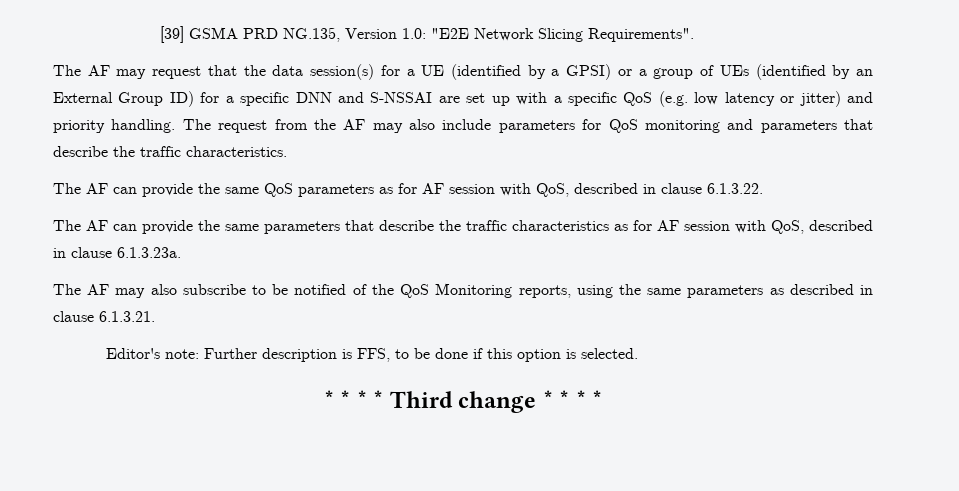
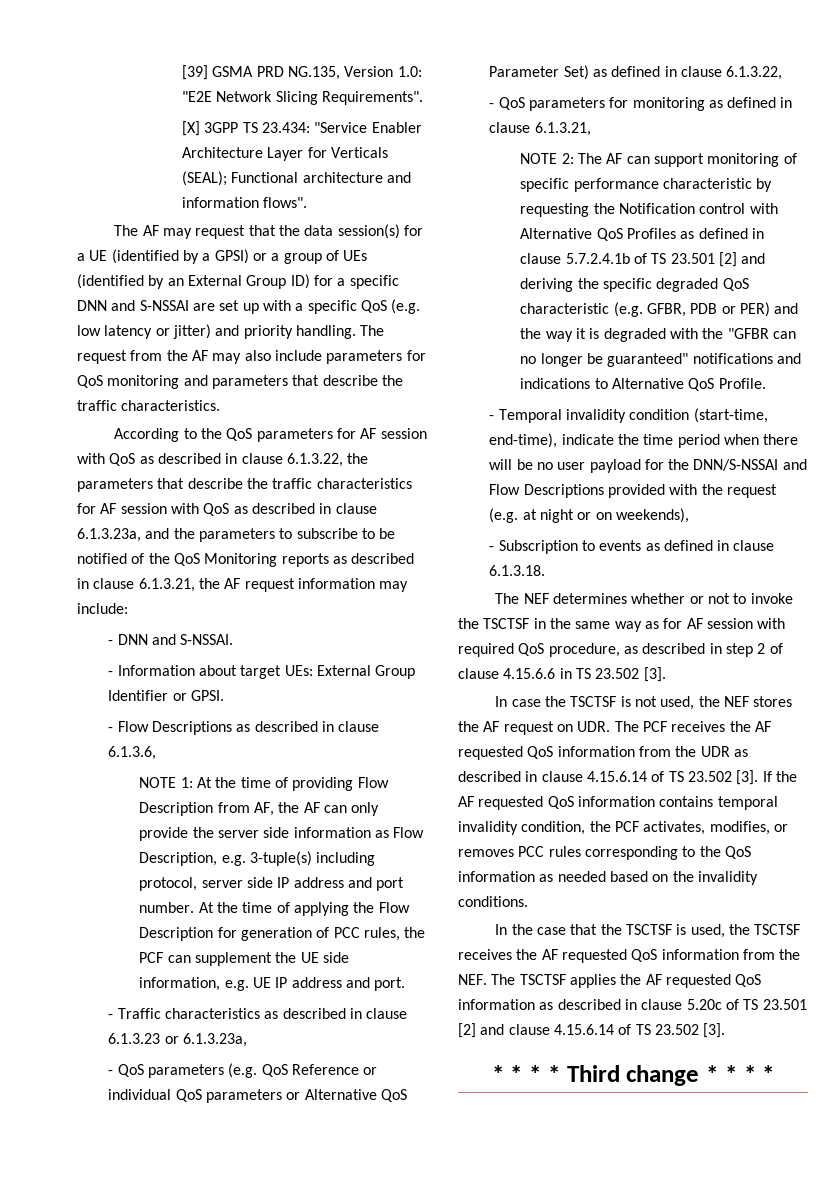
(694, 35) none -> [182,121,422,136] [182,147,388,161] [182,171,411,186] [182,197,308,208] // [X] 3GPP TS 23.434: "Service Enabler Architecture Layer for Verticals (SEAL); Functional architecture and information flows".
[53,183,763,197] [53,220,259,234] The AF can provide the same QoS parameters as for AF session with QoS, described in clause 6.1.3.22. // The AF can provide the same -> [114,428,427,442] [77,453,369,467] According to the QoS parameters for AF session with QoS as described in clause 6.1.3.22, the
[614,220,873,234] [53,247,181,258] [53,284,177,298] as for AF session with QoS, described in clause 6.1.3.23a. // The AF may also -> [77,503,377,516] [77,528,293,542] for AF session with QoS as described in clause 6.1.3.23a, and the parameters to
[518,284,874,298] [53,311,155,322] [106,348,639,362] reports, using the same parameters as described in clause 6.1.3.21. // Editor's note: Further description is FFS, to be done if this option is selected. -> [281,553,415,567] [77,578,409,592] [77,603,128,614] [108,634,234,645] [108,665,416,679] [108,690,224,701] [108,721,380,735] [108,746,157,760] [139,777,389,791] [139,802,380,816] [139,827,425,841] [139,851,376,866] [139,877,405,891] [139,902,410,916] [139,927,426,941] [139,952,350,966] [139,977,406,991] [108,1008,408,1019] [108,1033,247,1047] [108,1063,378,1078] [108,1089,407,1103] [489,65,783,80] [489,97,793,111] [489,122,591,136] [520,153,797,167] [520,178,773,192] [520,203,778,217] [520,228,765,241] [520,252,766,267] [520,278,749,292] [520,302,799,317] [520,328,796,342] [520,353,802,367] [520,378,766,391] [489,408,768,423] [489,433,799,448] [489,459,807,473] [489,484,777,498] [489,508,689,523] [489,540,775,554] [489,565,546,576] [495,593,793,604] [458,618,786,632] [458,643,783,657] [458,667,666,682] [495,696,793,710] [458,721,771,735] [458,746,748,760] [458,770,797,785] [458,796,778,810] [458,821,788,835] [458,846,751,860] [458,871,758,885] [458,896,528,907] [495,924,801,938] [458,949,801,963] [458,974,762,988] [458,999,807,1010] [458,1023,726,1038] reports as described in clause 6.1.3.21, the AF request information may include: // - DNN and S-NSSAI. // - Information about target UEs: External Group Identifier or GPSI. // - Flow Descriptions as described in clause 6.1.3.6, // NOTE 1: At the time of providing Flow Description from AF, the AF can only provide the server side information as Flow Description, e.g. 3-tuple(s) including protocol, server side IP address and port number. At the time of applying the Flow Description for generation of PCC rules, the PCF can supplement the UE side information, e.g. UE IP address and port. // - Traffic characteristics as described in clause 6.1.3.23 or 6.1.3.23a, // - QoS parameters (e.g. QoS Reference or individual QoS parameters or Alternative QoS Parameter Set) as defined in clause 6.1.3.22, // - QoS parameters for monitoring as defined in clause 6.1.3.21, // NOTE 2: The AF can support monitoring of specific performance characteristic by requesting the Notification control with Alternative QoS Profiles as defined in clause 5.7.2.4.1b of TS 23.501 [2] and deriving the specific degraded QoS characteristic (e.g. GFBR, PDB or PER) and the way it is degraded with the "GFBR can no longer be guaranteed" notifications and indications to Alternative QoS Profile. // - Temporal invalidity condition (start-time, end-time), indicate the time period when there will be no user payload for the DNN/S-NSSAI and Flow Descriptions provided with the request (e.g. at night or on weekends), // - Subscription to events as defined in clause 6.1.3.18. // The NEF determines whether or not to invoke the TSCTSF in the same way as for AF session with required QoS procedure, as described in step 2 of clause 4.15.6.6 in TS 23.502 [3]. // In case the TSCTSF is not used, the NEF stores the AF request on UDR. The PCF receives the AF requested QoS information from the UDR as described in clause 4.15.6.14 of TS 23.502 [3]. If the AF requested QoS information contains temporal invalidity condition, the PCF activates, modifies, or removes PCC rules corresponding to the QoS information as needed based on the invalidity conditions. // In the case that the TSCTSF is used, the TSCTSF receives the AF requested QoS information from the NEF. The TSCTSF applies the AF requested QoS information as described in clause 5.20c of TS 23.501 [2] and clause 4.15.6.14 of TS 23.502 [3].

